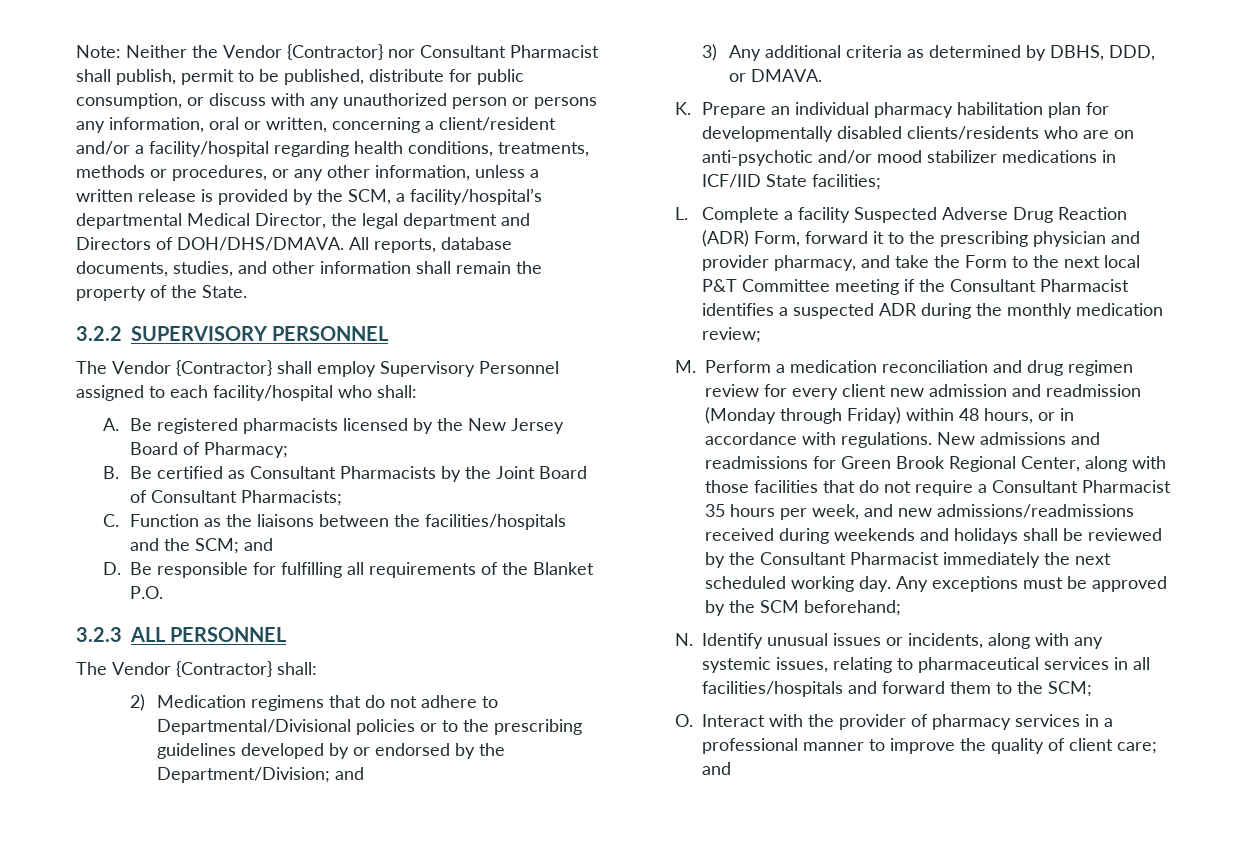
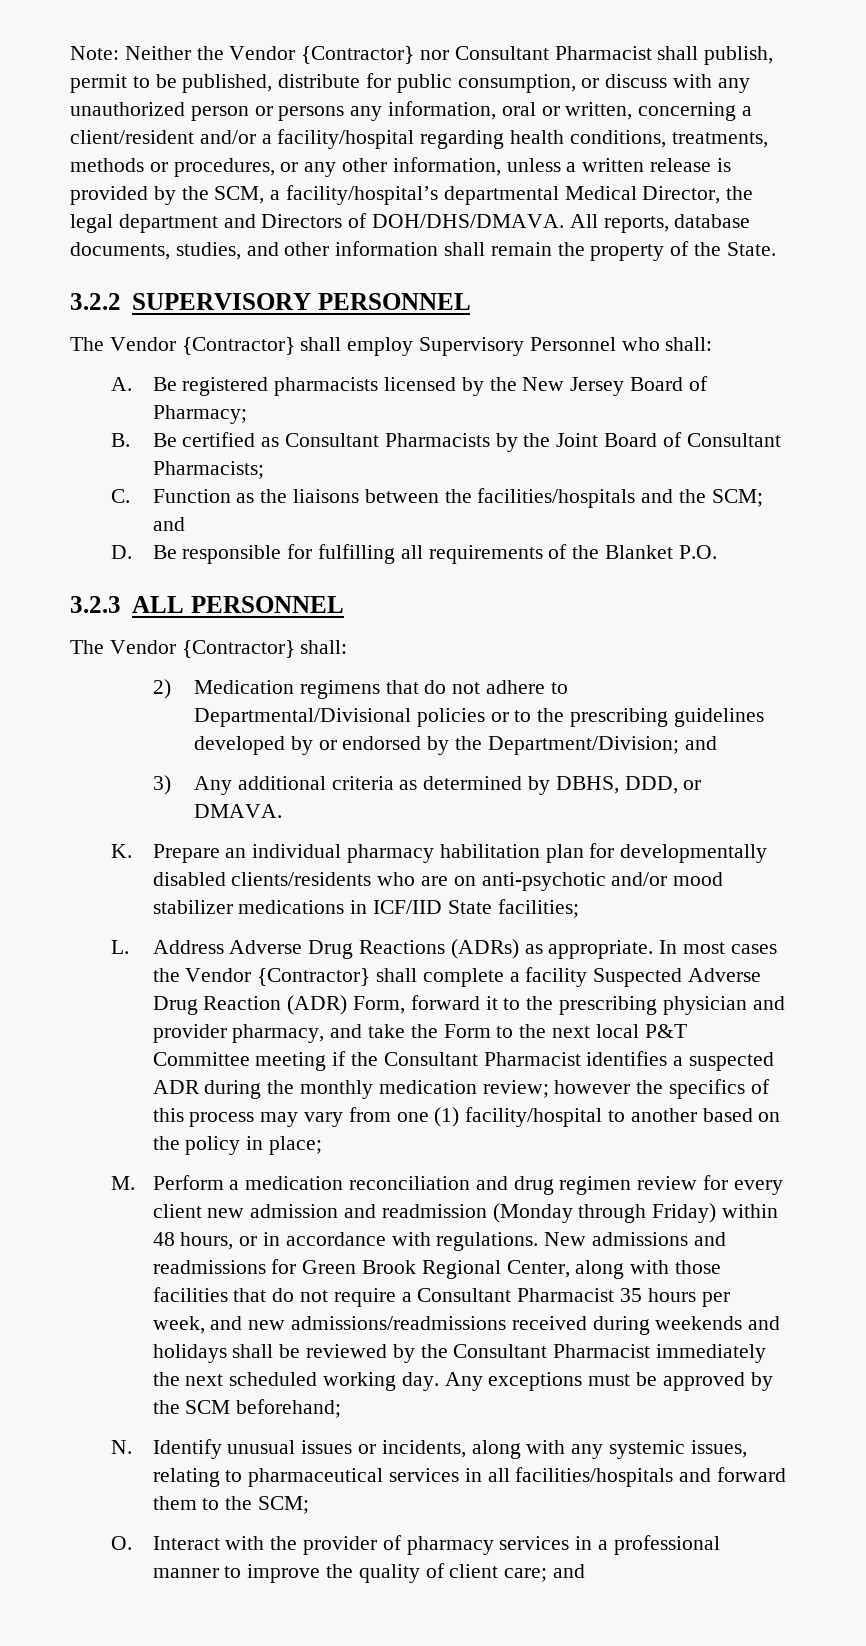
[76,385,333,401] assigned to each facility/hospital -> (616, 344) none
[702,207,780,223] Complete -> [152,939,777,959] [152,968,504,987] Address Adverse Drug Reactions (ADRs) as appropriate. In most cases the Vendor {Contractor} shall complete
(762, 335) none -> [554,1079,770,1099] [152,1107,781,1127] [152,1136,323,1155] however the specifics of this process may vary from one (1) facility/hospital to another based on the policy in place;

